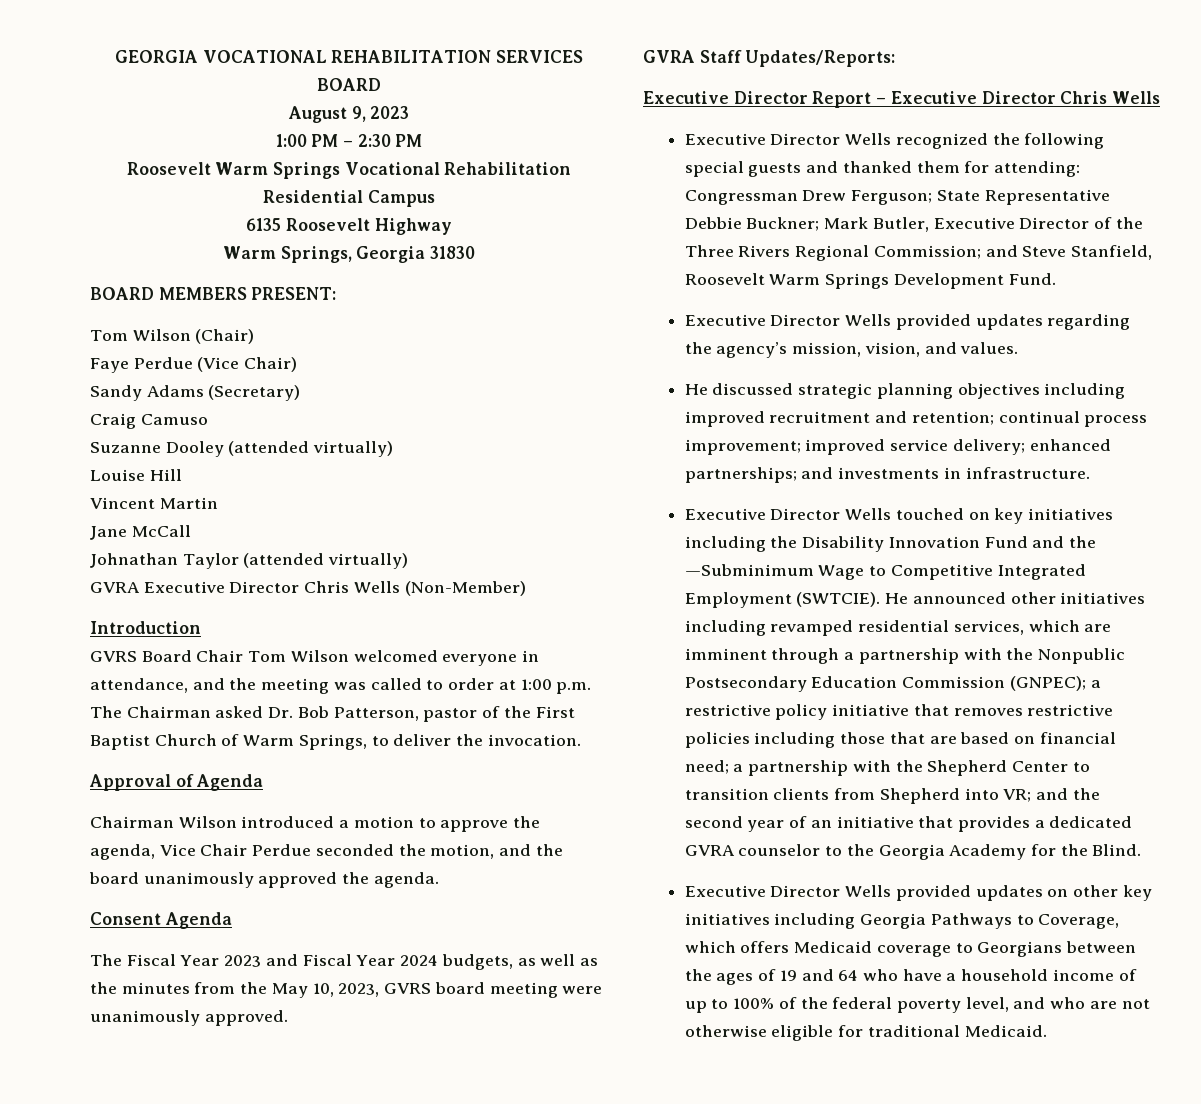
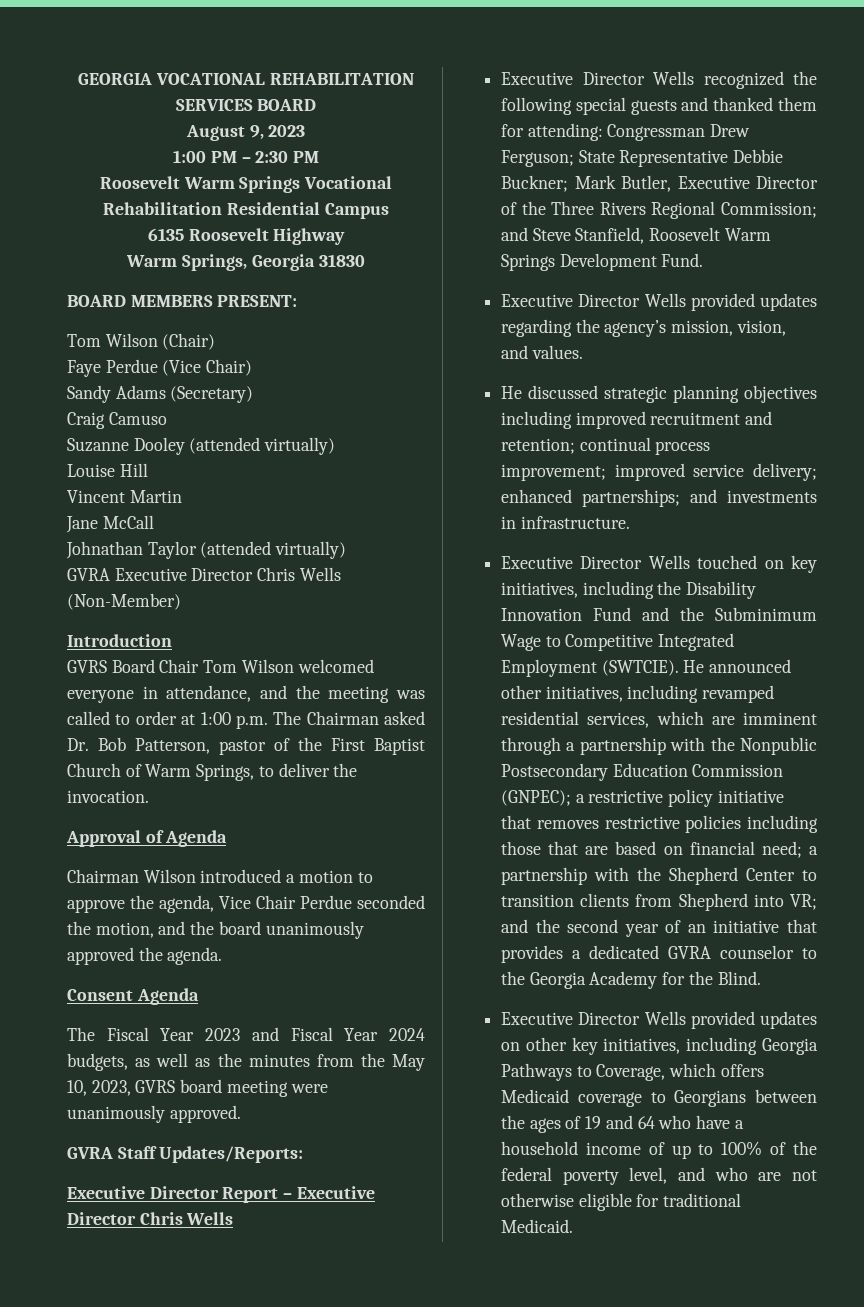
[1027,508,1113,520] initiatives -> [501,582,579,598] initiatives,
[684,564,814,576] —Subminimum -> [715,607,817,621] Subminimum
[1060,592,1146,604] initiatives -> [545,686,623,702] initiatives,
[684,913,770,925] initiatives -> [603,1038,681,1054] initiatives,

